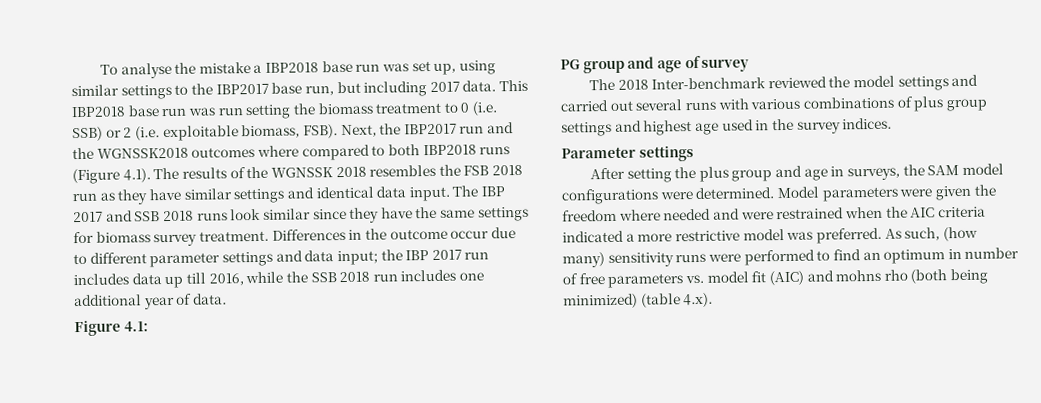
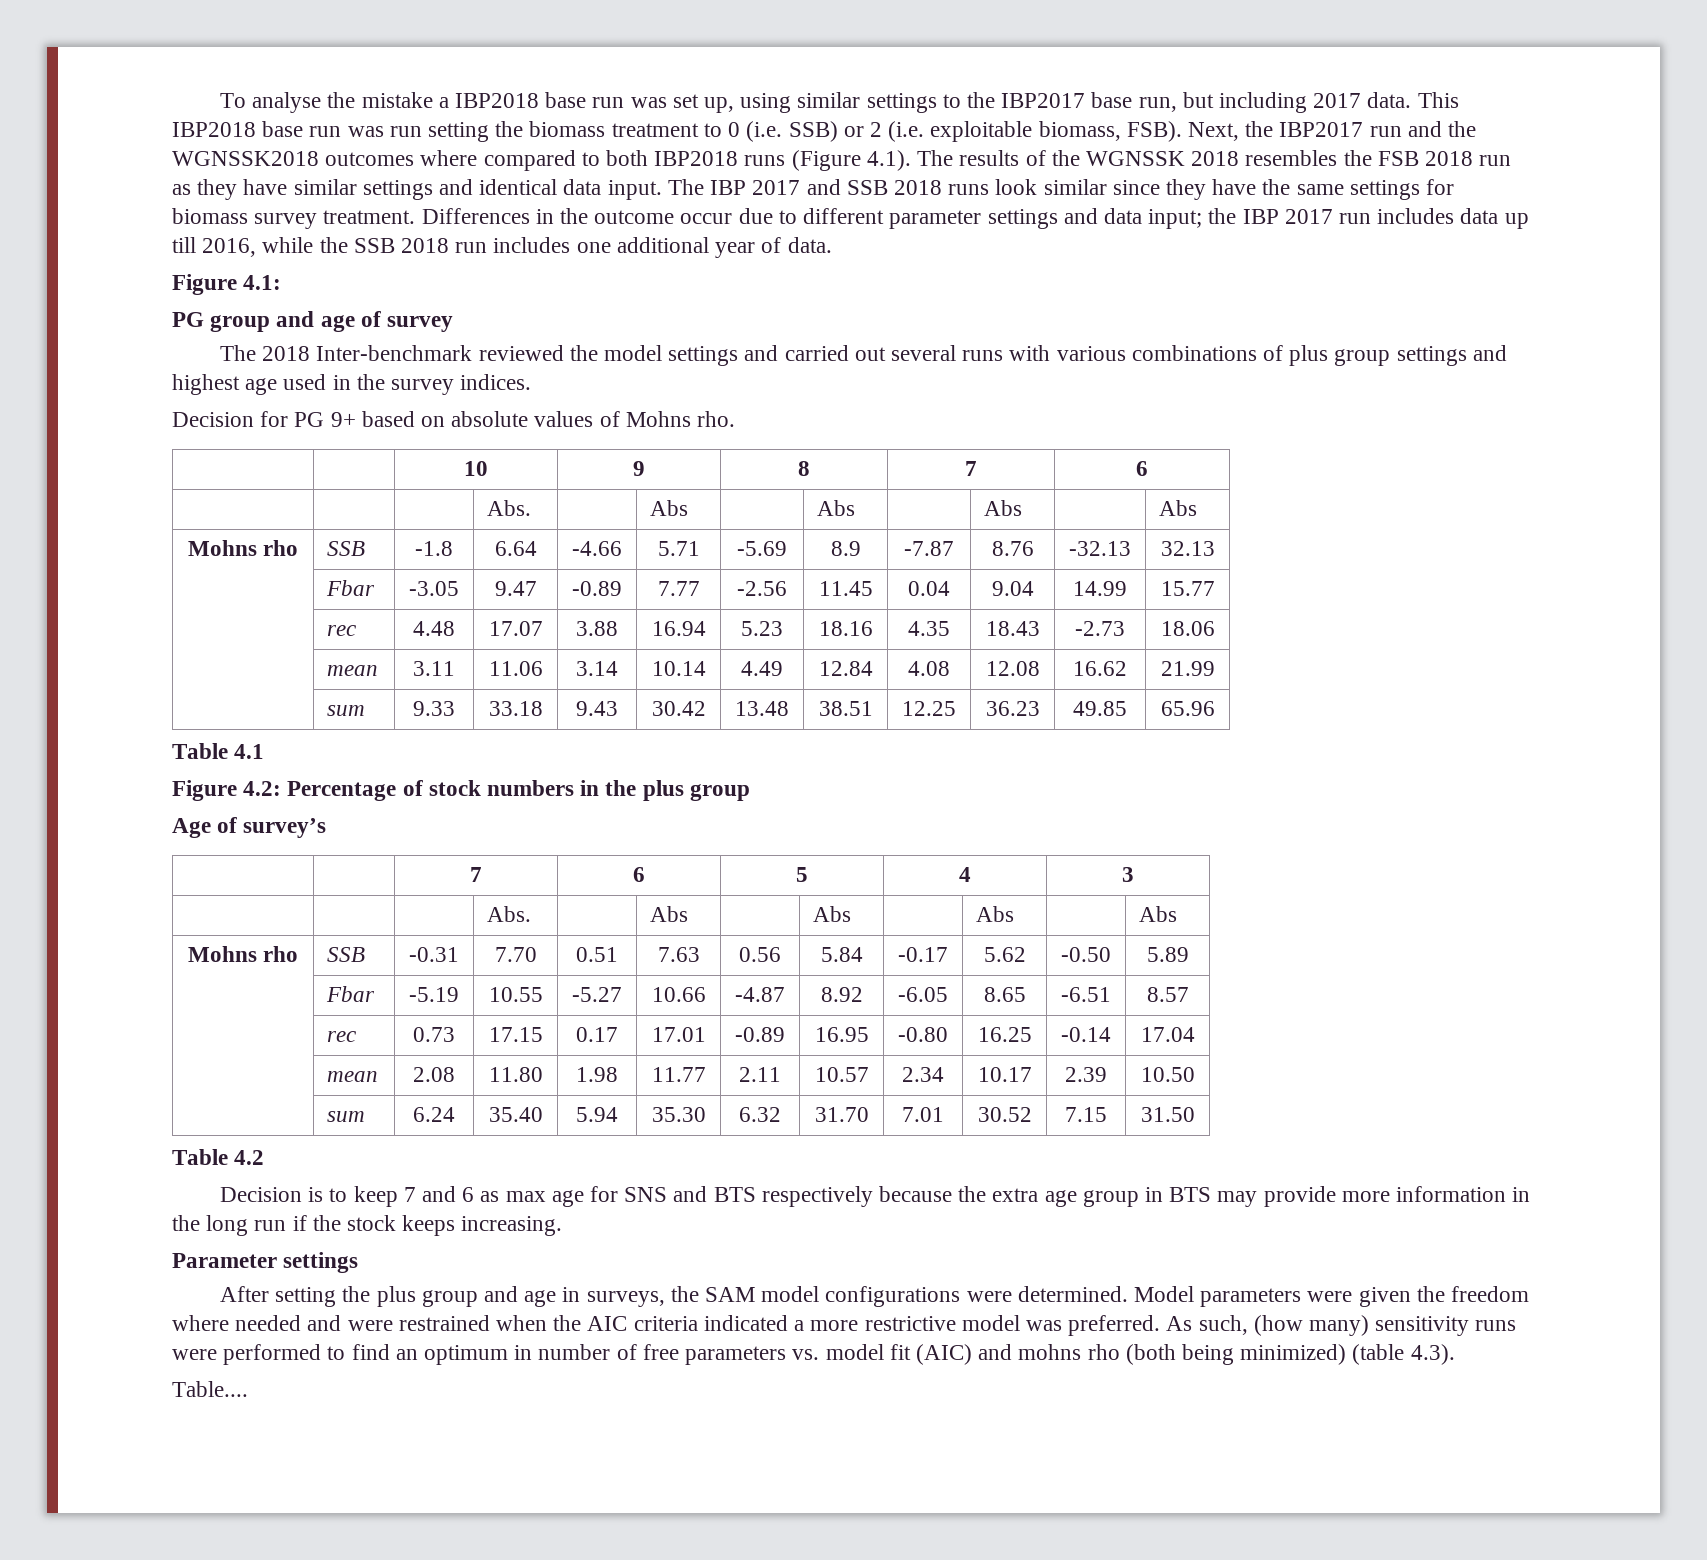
(893, 123) none -> [172,411,736,427] [464,461,488,476] [633,461,645,476] [798,461,810,476] [965,461,977,476] [1136,461,1148,476] [487,500,532,516] [650,500,689,516] [817,500,856,516] [984,500,1023,516] [1159,500,1198,516] [187,540,299,556] [327,541,366,556] [415,541,453,556] [494,541,537,556] [572,541,622,556] [657,541,700,556] [737,541,787,556] [830,541,861,556] [904,541,954,556] [991,541,1034,556] [1069,541,1131,556] [1160,541,1215,556] [326,580,376,596] [409,581,459,596] [494,581,537,596] [572,581,622,596] [657,581,700,596] [737,581,787,596] [818,581,873,596] [908,581,950,596] [991,581,1034,596] [1073,581,1127,596] [1160,581,1215,596] [327,625,357,636] [413,621,455,636] [488,621,543,636] [576,621,618,636] [651,621,706,636] [741,621,783,636] [818,621,873,636] [908,621,950,636] [985,621,1040,636] [1075,621,1125,636] [1160,621,1215,636] [327,665,379,676] [413,661,455,676] [488,661,543,676] [576,661,618,676] [651,661,706,676] [741,661,783,676] [818,661,873,676] [908,661,950,676] [985,661,1040,676] [1073,661,1127,676] [1160,661,1215,676] [327,705,366,716] [413,701,455,716] [488,701,543,716] [576,701,618,716] [651,701,706,716] [735,701,789,716] [818,701,873,716] [902,701,956,716] [985,701,1040,716] [1073,701,1127,716] [1160,701,1215,716] [172,743,265,759] [172,780,750,801] [172,817,327,838] [470,867,482,882] [633,867,645,882] [796,867,808,882] [959,867,971,882] [1122,867,1134,882] [487,906,532,922] [650,906,689,922] [813,906,852,922] [976,906,1015,922] [1139,906,1178,922] [187,946,299,962] [327,947,366,962] [409,947,459,962] [494,947,537,962] [576,947,618,962] [657,947,700,962] [739,947,781,962] [820,947,863,962] [898,947,948,962] [983,947,1026,962] [1061,947,1111,962] [1146,947,1189,962] [326,986,376,1002] [409,987,459,1002] [488,987,543,1002] [572,987,622,1002] [651,987,706,1002] [735,987,785,1002] [820,987,863,1002] [898,987,948,1002] [983,987,1026,1002] [1061,987,1111,1002] [1146,987,1189,1002] [327,1031,357,1042] [413,1027,455,1042] [488,1027,543,1042] [576,1027,618,1042] [651,1027,706,1042] [735,1027,785,1042] [814,1027,869,1042] [898,1027,948,1042] [977,1027,1032,1042] [1061,1027,1111,1042] [1140,1027,1195,1042] [327,1071,379,1082] [413,1067,455,1082] [488,1067,543,1082] [576,1067,618,1082] [651,1067,706,1082] [739,1067,781,1082] [814,1067,869,1082] [902,1067,944,1082] [977,1067,1032,1082] [1065,1067,1107,1082] [1140,1067,1195,1082] [327,1111,366,1122] [413,1107,455,1122] [488,1107,543,1122] [576,1107,618,1122] [651,1107,706,1122] [739,1107,781,1122] [814,1107,869,1122] [902,1107,944,1122] [977,1107,1032,1122] [1065,1107,1107,1122] [1140,1107,1195,1122] [172,1149,265,1165] [219,1186,1531,1207] [172,1215,563,1236] // Decision for PG 9+ based on absolute values of Mohns rho. // | | 10 | 9 | 8 | 7 | 6 // | | | Abs. | | Abs | | Abs | | Abs | | Abs // Mohns rho | SSB | -1.8 | 6.64 | -4.66 | 5.71 | -5.69 | 8.9 | -7.87 | 8.76 | -32.13 | 32.13 // | Fbar | -3.05 | 9.47 | -0.89 | 7.77 | -2.56 | 11.45 | 0.04 | 9.04 | 14.99 | 15.77 // | rec | 4.48 | 17.07 | 3.88 | 16.94 | 5.23 | 18.16 | 4.35 | 18.43 | -2.73 | 18.06 // | mean | 3.11 | 11.06 | 3.14 | 10.14 | 4.49 | 12.84 | 4.08 | 12.08 | 16.62 | 21.99 // | sum | 9.33 | 33.18 | 9.43 | 30.42 | 13.48 | 38.51 | 12.25 | 36.23 | 49.85 | 65.96 // Table 4.1 // Figure 4.2: Percentage of stock numbers in the plus group // Age of survey’s // | | 7 | 6 | 5 | 4 | 3 // | | | Abs. | | Abs | | Abs | | Abs | | Abs // Mohns rho | SSB | -0.31 | 7.70 | 0.51 | 7.63 | 0.56 | 5.84 | -0.17 | 5.62 | -0.50 | 5.89 // | Fbar | -5.19 | 10.55 | -5.27 | 10.66 | -4.87 | 8.92 | -6.05 | 8.65 | -6.51 | 8.57 // | rec | 0.73 | 17.15 | 0.17 | 17.01 | -0.89 | 16.95 | -0.80 | 16.25 | -0.14 | 17.04 // | mean | 2.08 | 11.80 | 1.98 | 11.77 | 2.11 | 10.57 | 2.34 | 10.17 | 2.39 | 10.50 // | sum | 6.24 | 35.40 | 5.94 | 35.30 | 6.32 | 31.70 | 7.01 | 30.52 | 7.15 | 31.50 // Table 4.2 // Decision is to keep 7 and 6 as max age for SNS and BTS respectively because the extra age group in BTS may provide more information in the long run if the stock keeps increasing.
[683,292,714,308] 4.x). -> [1410,1344,1455,1365] [172,1381,248,1397] 4.3). // Table....

